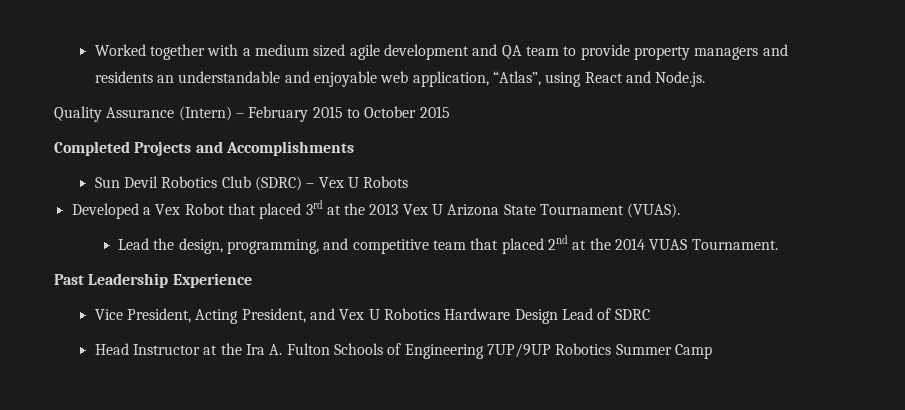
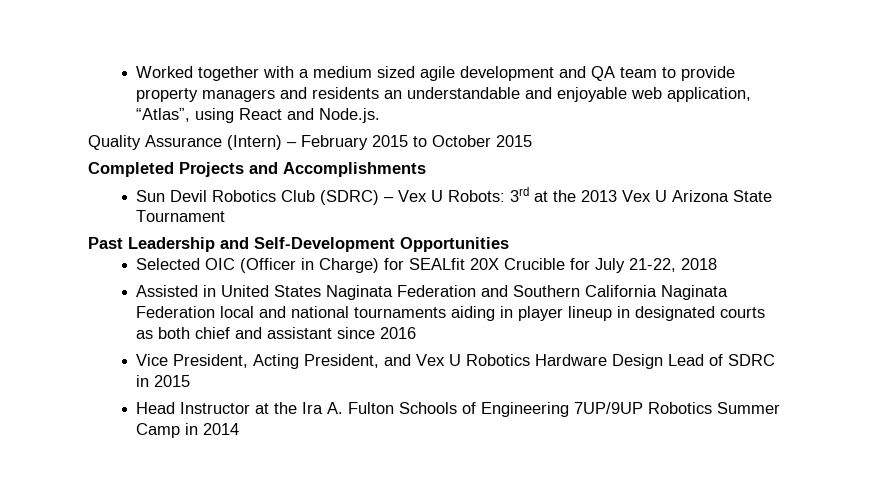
[363,176,409,188] [71,203,302,219] Robots // Developed a Vex Robot that placed -> [448,190,506,202] Robots:
[627,203,681,218] [118,235,778,254] [54,273,252,288] (VUAS). // Lead the design, programming, and competitive team that placed 2nd at the 2014 VUAS Tournament. // Past Leadership Experience -> [88,237,509,252] [136,258,718,273] [136,285,729,300] [136,306,766,321] [136,327,417,339] // Past Leadership and Self-Development Opportunities // Selected OIC (Officer in Charge) for SEALfit 20X Crucible for July 21-22, 2018 // Assisted in United States Naginata Federation and Southern California Naginata Federation local and national tournaments aiding in player lineup in designated courts as both chief and assistant since 2016
(650, 314) none -> [136,375,191,387] in 2015
(712, 351) none -> [185,423,240,435] in 2014

